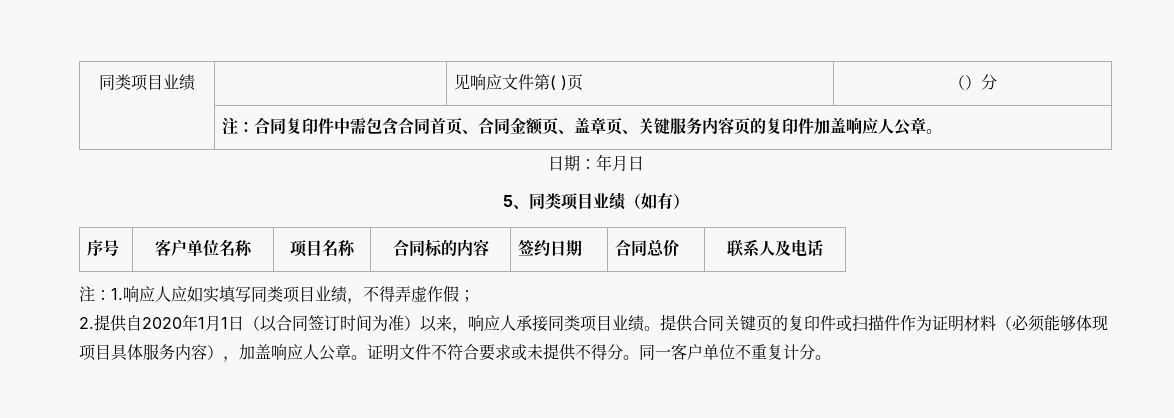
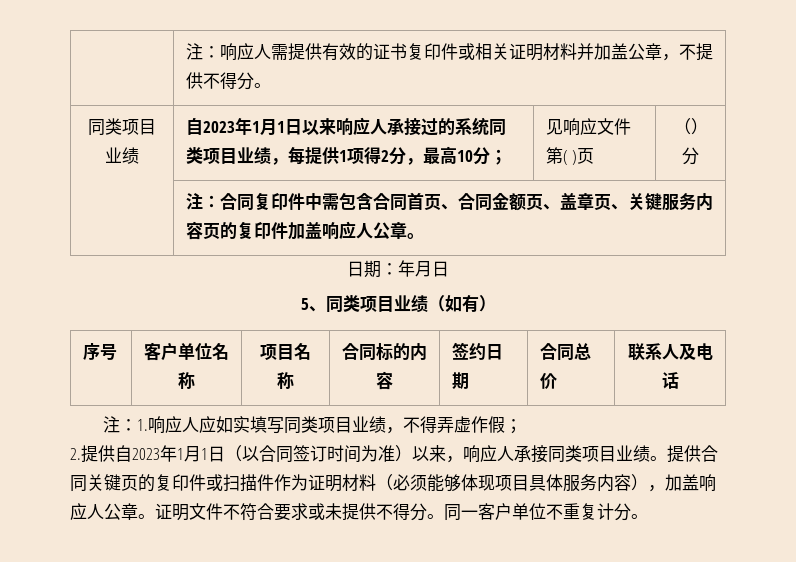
[99,74,195,91] 同类项目业绩 | -> [185,43,713,61] [185,72,271,90] [88,118,156,136] [105,147,139,164] [185,117,506,136] [185,146,507,165] | 注：响应人需提供有效的证书复印件或相关证明材料并加盖公章，不提供不得分。 // 同类项目业绩 | 自2023年1月1日以来响应人承接过的系统同类项目业绩，每提供1项得2分，最高10分；
[142,317,182,329] 2020 -> [132,448,160,460] 2023

